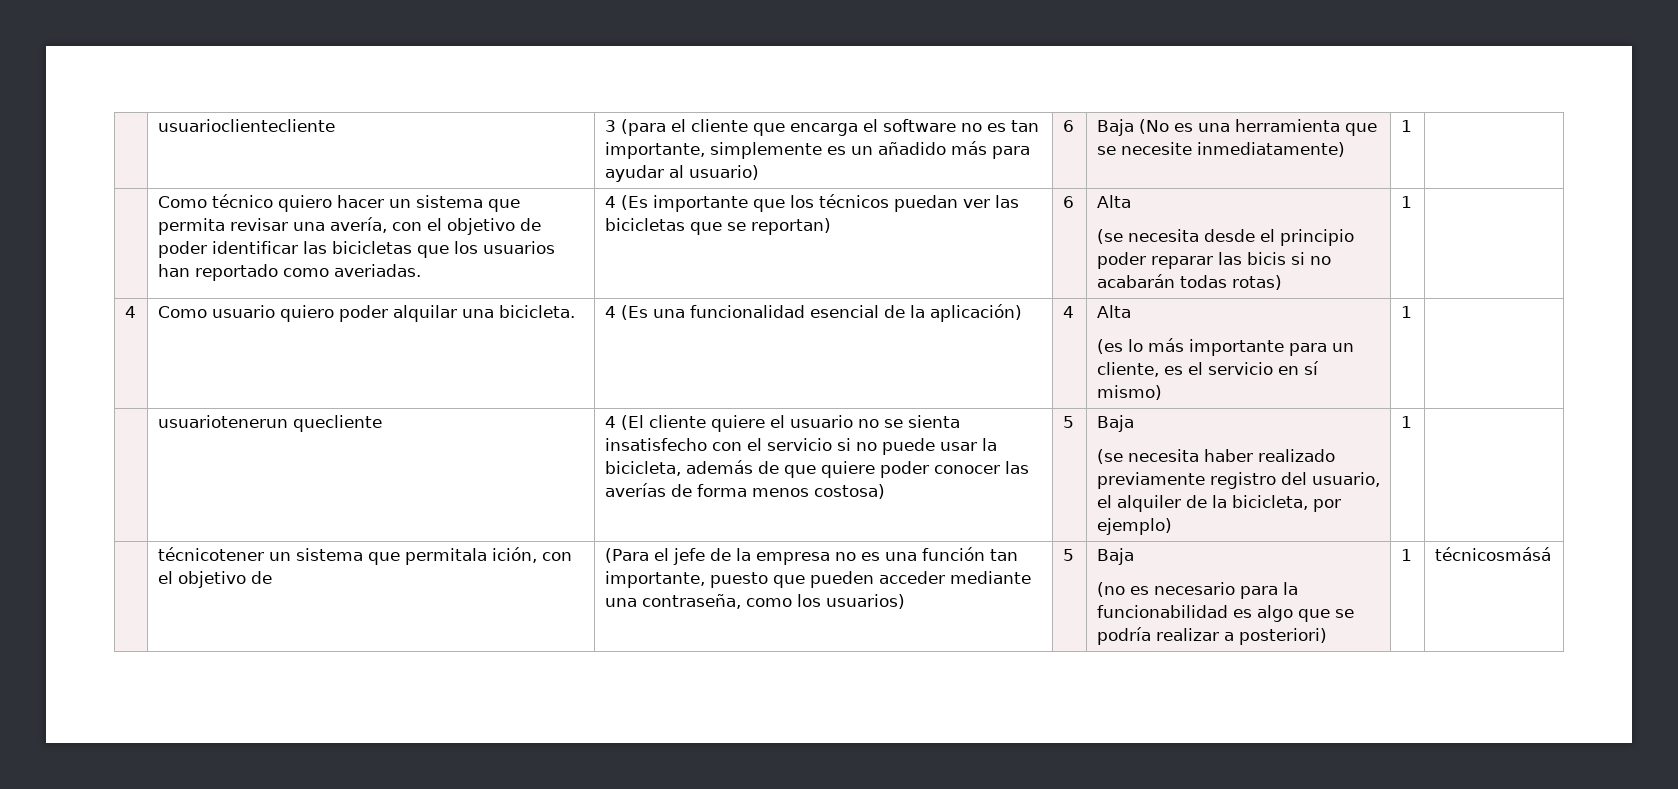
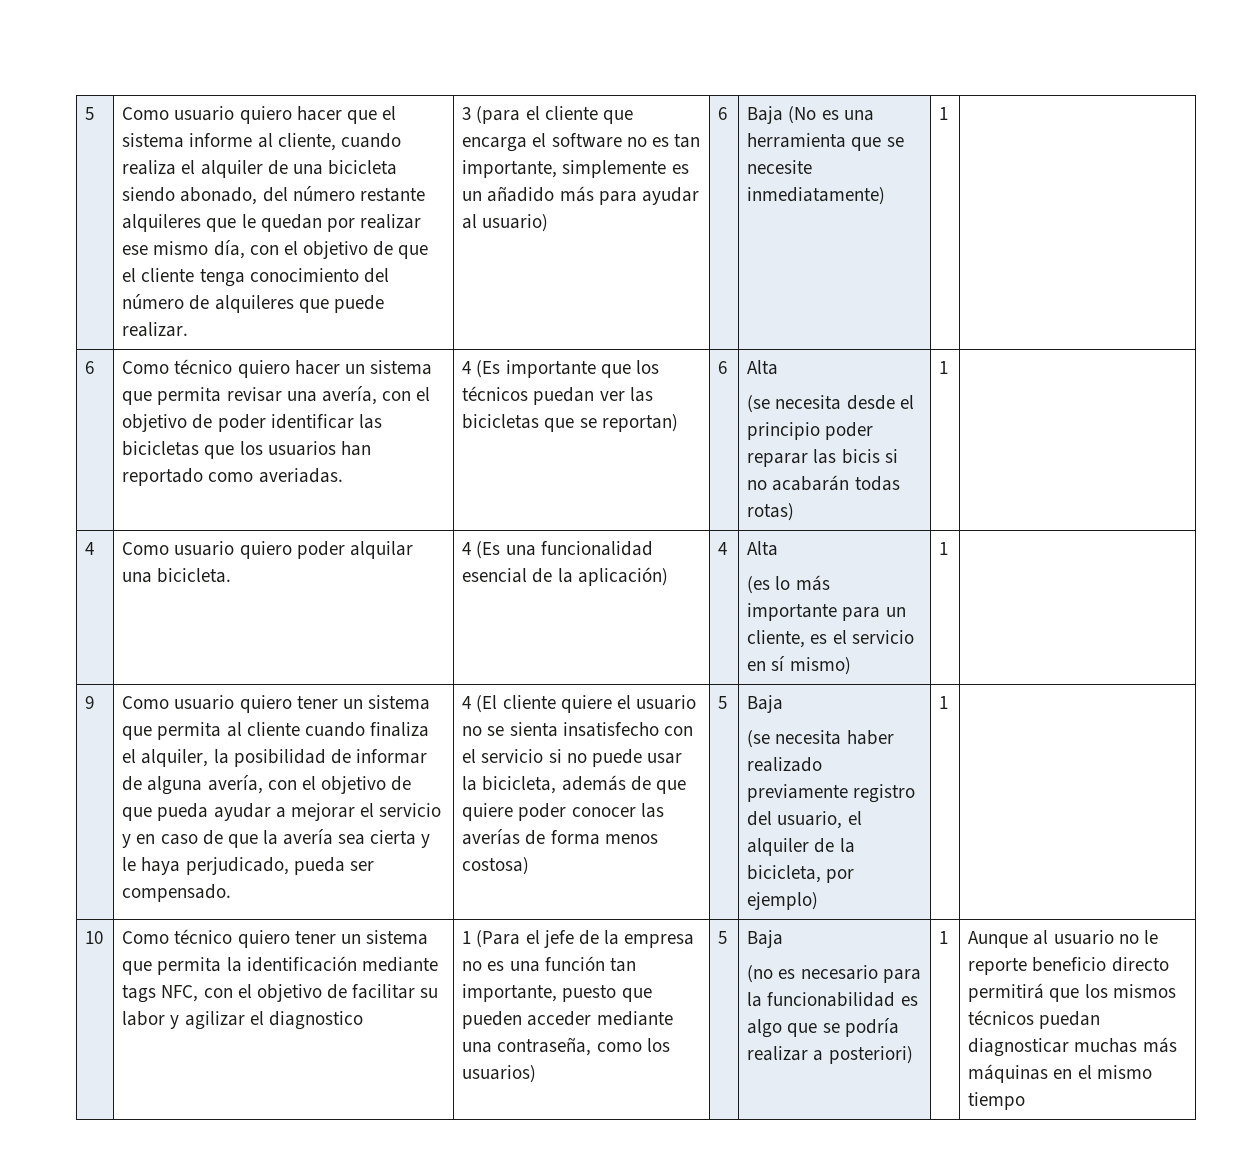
[157,119,335,132] | usuarioclientecliente -> [85,107,95,120] [122,106,396,124] [122,133,401,151] [122,160,397,178] [122,186,425,205] [122,214,421,232] [122,240,429,259] [122,268,389,287] [122,294,384,313] [122,322,189,337] 5 | Como usuario quiero hacer que el sistema informe al cliente, cuando realiza el alquiler de una bicicleta siendo abonado, del número restante alquileres que le quedan por realizar ese mismo día, con el objetivo de que el cliente tenga conocimiento del número de alquileres que puede realizar.
(1412, 126) none -> [85,361,95,374] 6
[157,415,382,432] | usuariotenerun quecliente -> [85,696,95,709] [122,695,430,713] [122,722,429,740] [122,749,427,767] [122,775,412,795] [122,803,442,821] [122,829,431,848] [122,857,374,875] [122,884,232,902] 9 | Como usuario quiero tener un sistema que permita al cliente cuando finaliza el alquiler, la posibilidad de informar de alguna avería, con el objetivo de que pueda ayudar a mejorar el servicio y en caso de que la avería sea cierta y le haya perjudicado, pueda ser compensado.
[157,547,572,565] [157,571,272,588] | técnicotener un sistema que permitala ición, con el objetivo de | -> [85,931,104,944] [122,929,428,948] [122,956,438,975] [122,984,439,1003] [122,1011,363,1030] [462,931,472,944] 10 | Como técnico quiero tener un sistema que permita la identificación mediante tags NFC, con el objetivo de facilitar su labor y agilizar el diagnostico | 1
[1434,547,1551,561] técnicosmásá -> [968,930,1158,948] [968,957,1169,975] [968,983,1176,1002] [968,1010,1101,1029] [968,1037,1177,1057] [968,1064,1152,1083] [968,1092,1026,1110] Aunque al usuario no le reporte beneficio directo permitirá que los mismos técnicos puedan diagnosticar muchas más máquinas en el mismo tiempo

